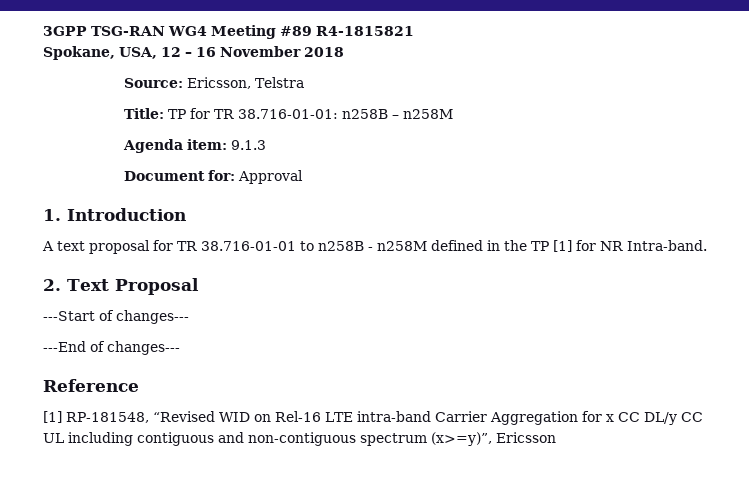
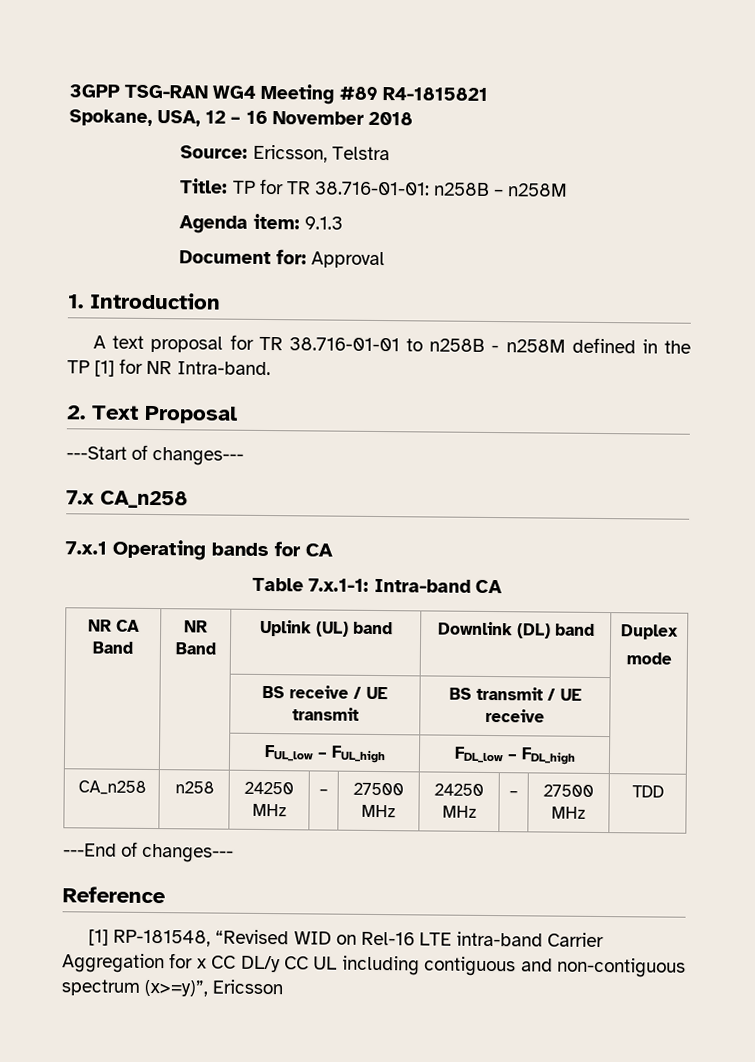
(189, 317) none -> [66,490,188,509] [65,539,333,561] [252,577,503,594] [87,619,140,632] [92,641,134,654] [184,620,208,633] [174,642,217,655] [259,619,393,637] [437,621,595,639] [621,624,679,640] [625,652,672,665] [262,685,388,700] [291,707,360,721] [448,686,582,701] [485,708,545,723] [263,744,386,764] [453,746,576,765] [77,780,146,795] [174,781,214,794] [244,781,294,795] [251,803,287,817] [319,788,328,795] [353,782,404,796] [361,804,396,818] [434,783,484,796] [441,805,477,818] [509,790,518,797] [543,784,594,797] [551,806,586,819] [631,785,664,798] // 7.x CA_n258 // 7.x.1 Operating bands for CA // Table 7.x.1-1: Intra-band CA // NR CA Band | NR Band | Uplink (UL) band | Downlink (DL) band | Duplex // mode // | | BS receive / UE transmit | BS transmit / UE receive | // | | FUL_low – FUL_high | FDL_low – FDL_high | // CA_n258 | n258 | 24250 MHz | – | 27500 MHz | 24250 MHz | – | 27500 MHz | TDD

